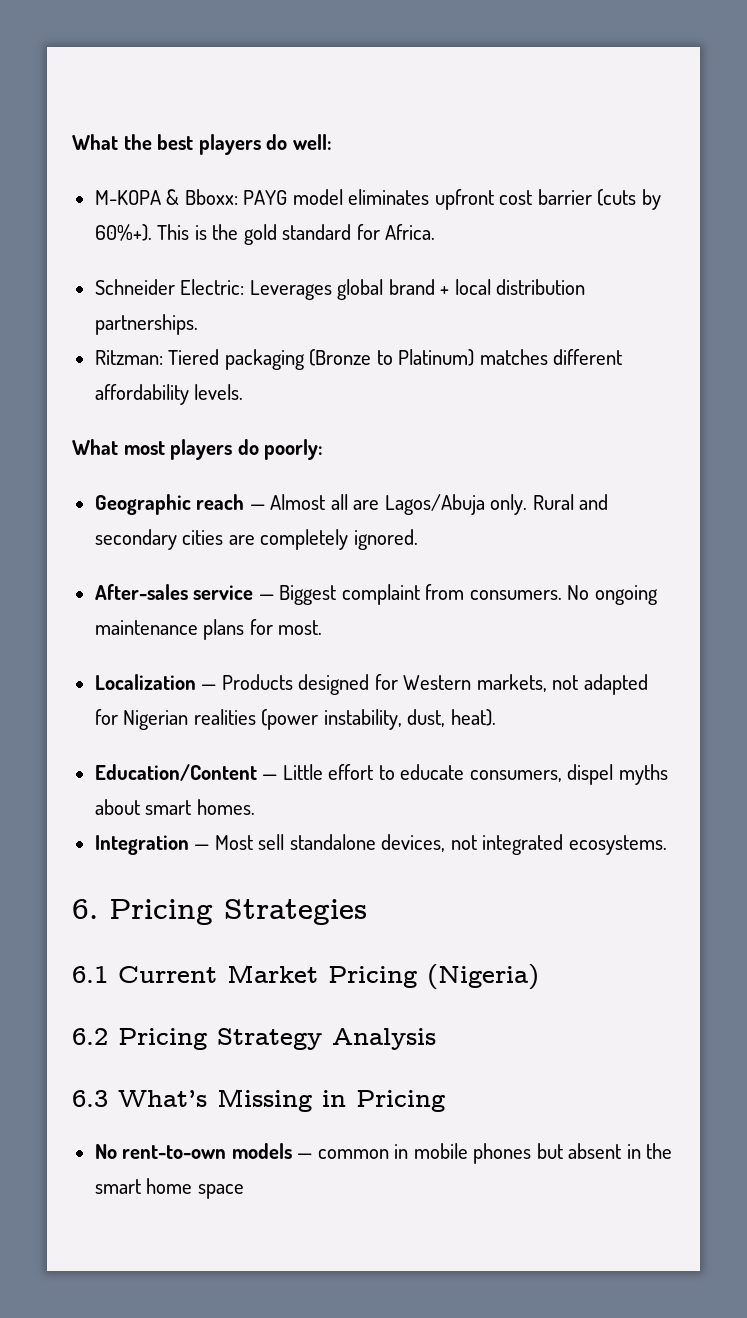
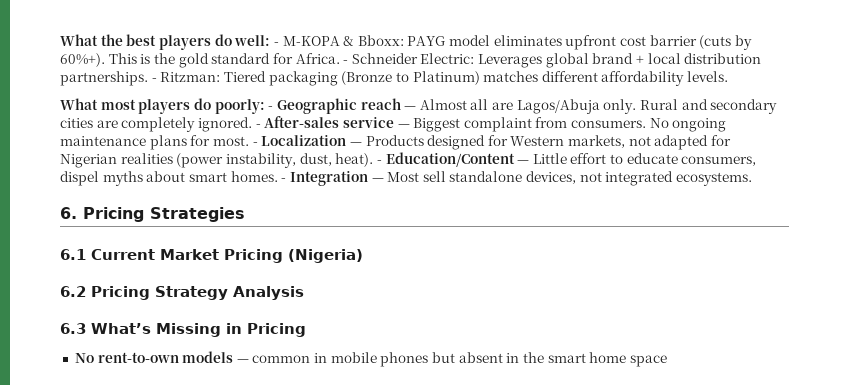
(332, 142) // -> [273,42,279,46] -
(436, 232) // -> [343,60,349,64] -
(198, 324) // -> [151,78,157,82] -
(324, 449) // -> [268,106,274,110] -
(418, 539) // -> [255,124,261,128] -
(323, 627) // -> [252,142,258,146] -
(496, 717) // -> [376,160,382,164] -
(255, 807) // -> [281,178,287,182] -

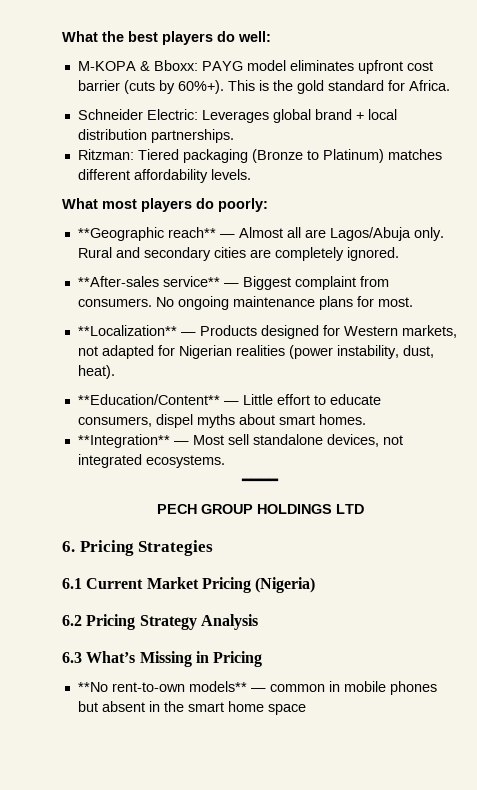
[273,42,279,46] - -> (271, 36) //
[343,60,349,64] - -> (450, 85) //
[151,78,157,82] - -> (234, 136) //
[268,98,401,114] - Geographic reach -> [77,227,216,241] // **Geographic reach**
[255,116,394,128] - After-sales service -> [77,276,220,287] // **After-sales service**
[252,135,347,146] - Localization -> [77,325,177,336] // **Localization**
[376,152,515,167] - Education/Content -> [77,394,220,405] // **Education/Content**
[281,171,368,186] - Integration -> [77,434,170,448] // **Integration**
(753, 179) none -> [241,478,279,485] [156,504,364,514] // ━━━━ // PECH GROUP HOLDINGS LTD
[74,351,234,363] No rent-to-own models -> [77,681,247,692] **No rent-to-own models**

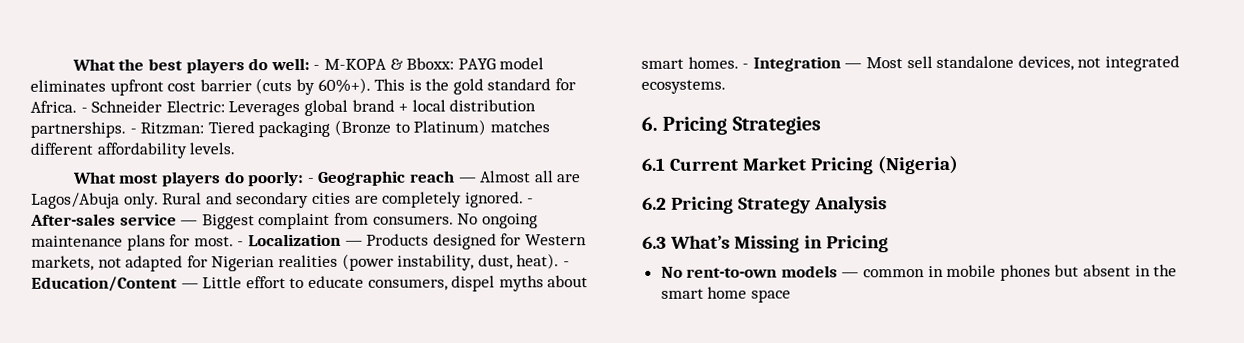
(271, 36) // -> [313,64,321,70] -
(450, 85) // -> [80,107,88,113] -
(234, 136) // -> [129,128,137,134] -
[77,227,216,241] // **Geographic reach** -> [307,170,455,186] - Geographic reach
[77,276,220,287] // **After-sales service** -> [527,198,535,204] [30,213,177,226] - After-sales service
[77,325,177,336] // **Localization** -> [237,233,341,247] - Localization
[77,394,220,405] // **Education/Content** -> [562,261,570,267] [31,276,178,292] - Education/Content
[77,434,170,448] // **Integration** -> [742,56,841,72] - Integration
[241,478,279,485] [156,504,364,514] // ━━━━ // PECH GROUP HOLDINGS LTD -> (726, 86) none
[77,681,247,692] **No rent-to-own models** -> [660,265,838,278] No rent-to-own models

